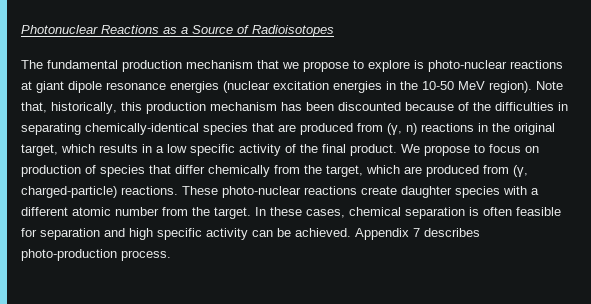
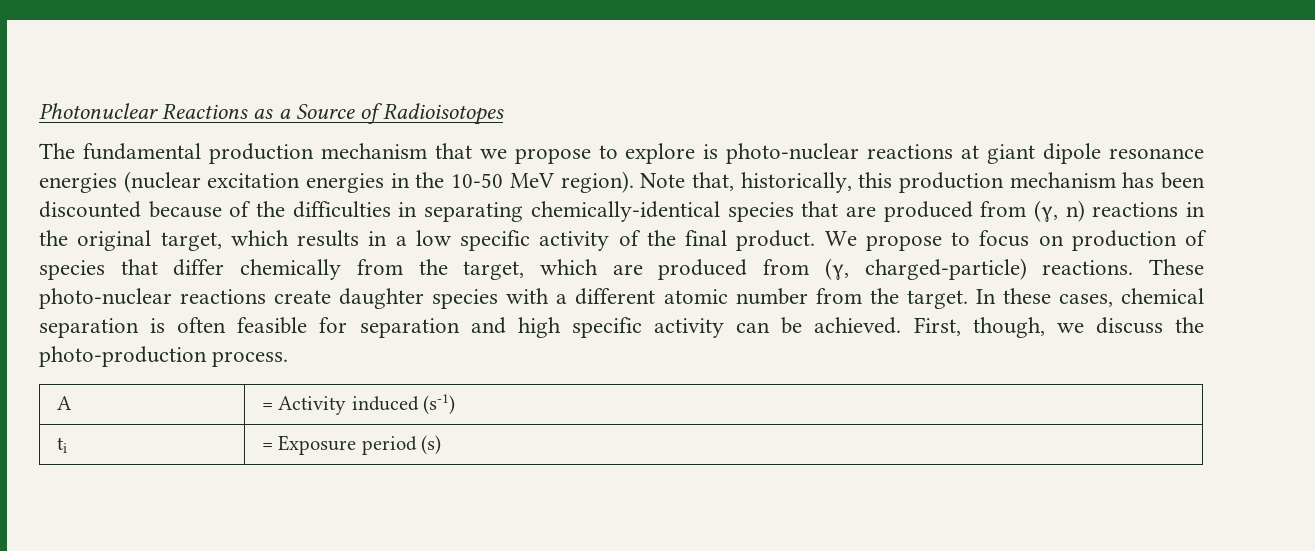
[355,228,480,240] [21,249,171,261] Appendix 7 describes photo-production process. -> [913,317,1204,338] [39,346,289,367] [56,396,72,410] [261,394,456,415] [56,437,67,453] [261,435,442,455] First, though, we discuss the photo-production process. // A | = Activity induced (s-1) // ti | = Exposure period (s)

